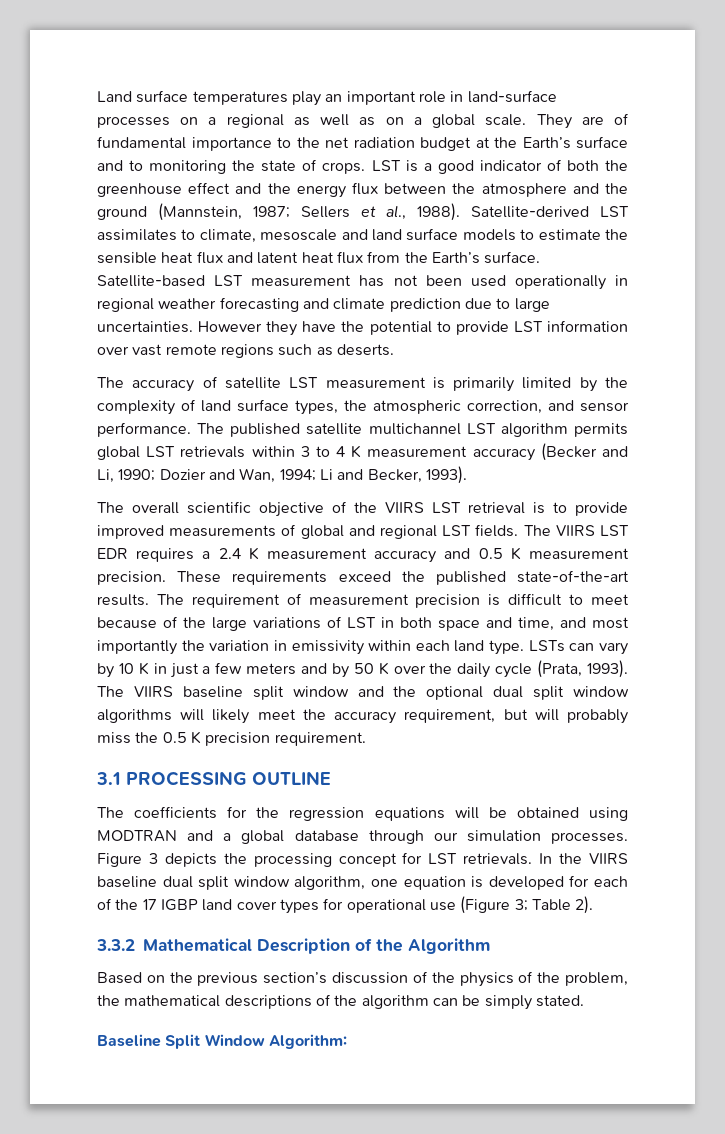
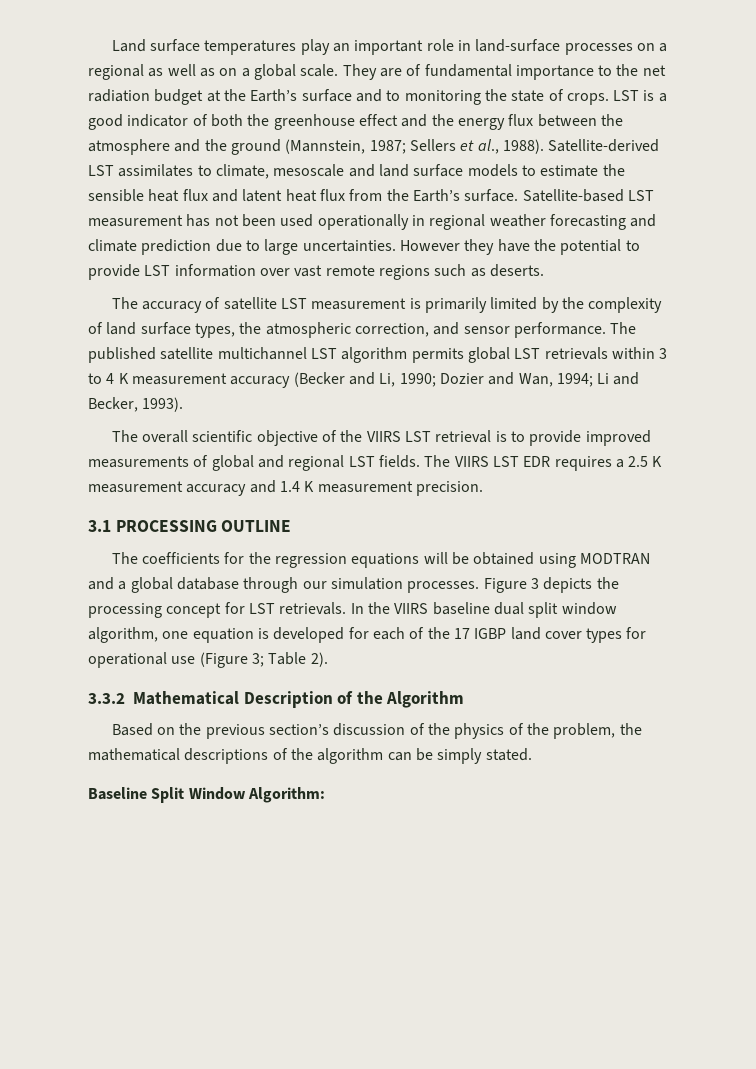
[218,548,241,559] 2.4 -> [628,456,649,467] 2.5
[478,548,503,559] 0.5 -> [279,481,300,492] 1.4
[177,570,629,585] [97,593,630,608] [97,616,629,631] [97,640,628,655] [97,660,628,678] [97,686,629,700] [97,709,628,724] [97,731,366,746] These requirements exceed the published state-of-the-art results. The requirement of measurement precision is difficult to meet because of the large variations of LST in both space and time, and most importantly the variation in emissivity within each land type. LSTs can vary by 10 K in just a few meters and by 50 K over the daily cycle (Prata, 1993). The VIIRS baseline split window and the optional dual split window algorithms will likely meet the accuracy requirement, but will probably miss the 0.5 K precision requirement. -> (483, 488) none

